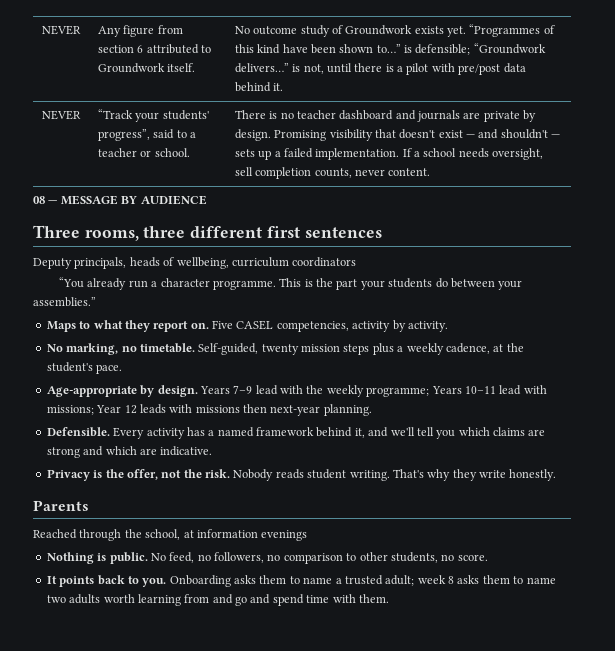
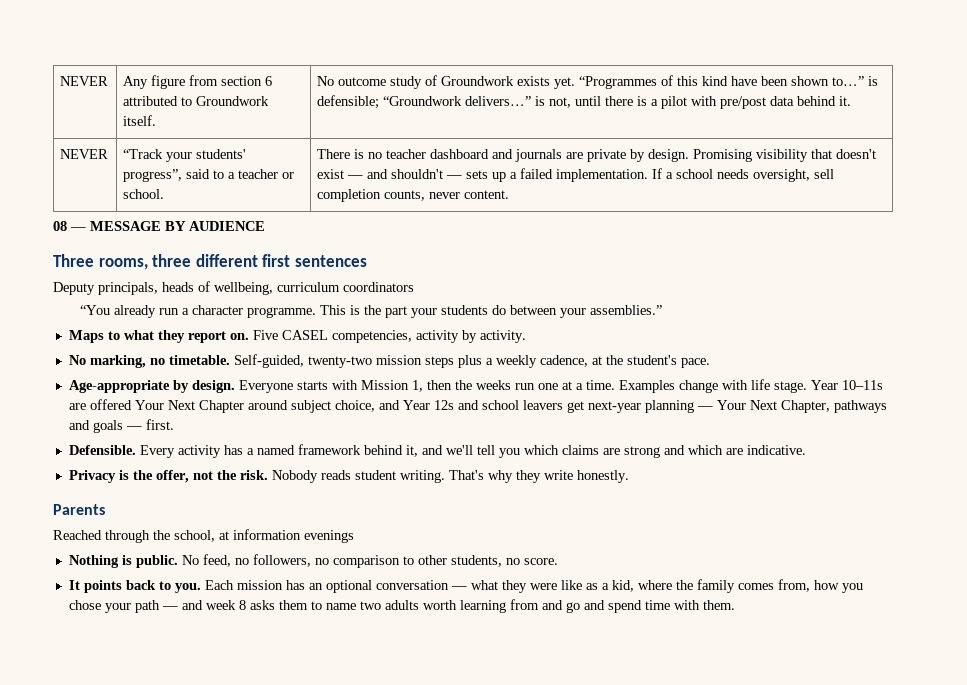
[261,344,299,355] twenty -> [307,356,372,368] twenty-two
[199,385,547,397] [46,404,372,416] Years 7–9 lead with the weekly programme; Years 10–11 lead with missions; Year 12 leads with missions then next-year planning. -> [238,379,883,393] [68,399,887,413] [68,419,174,433] Everyone starts with Mission 1, then the weeks run one at a time. Examples change with life stage. Year 10–11s are offered Your Next Chapter around subject choice, and Year 12s and school leavers get next-year planning — Your Next Chapter, pathways and goals — first.
[169,575,415,587] Onboarding asks them to name a trusted adult; -> [204,579,863,593] [68,600,203,613] Each mission has an optional conversation — what they were like as a kid, where the family comes from, how you chose your path — and

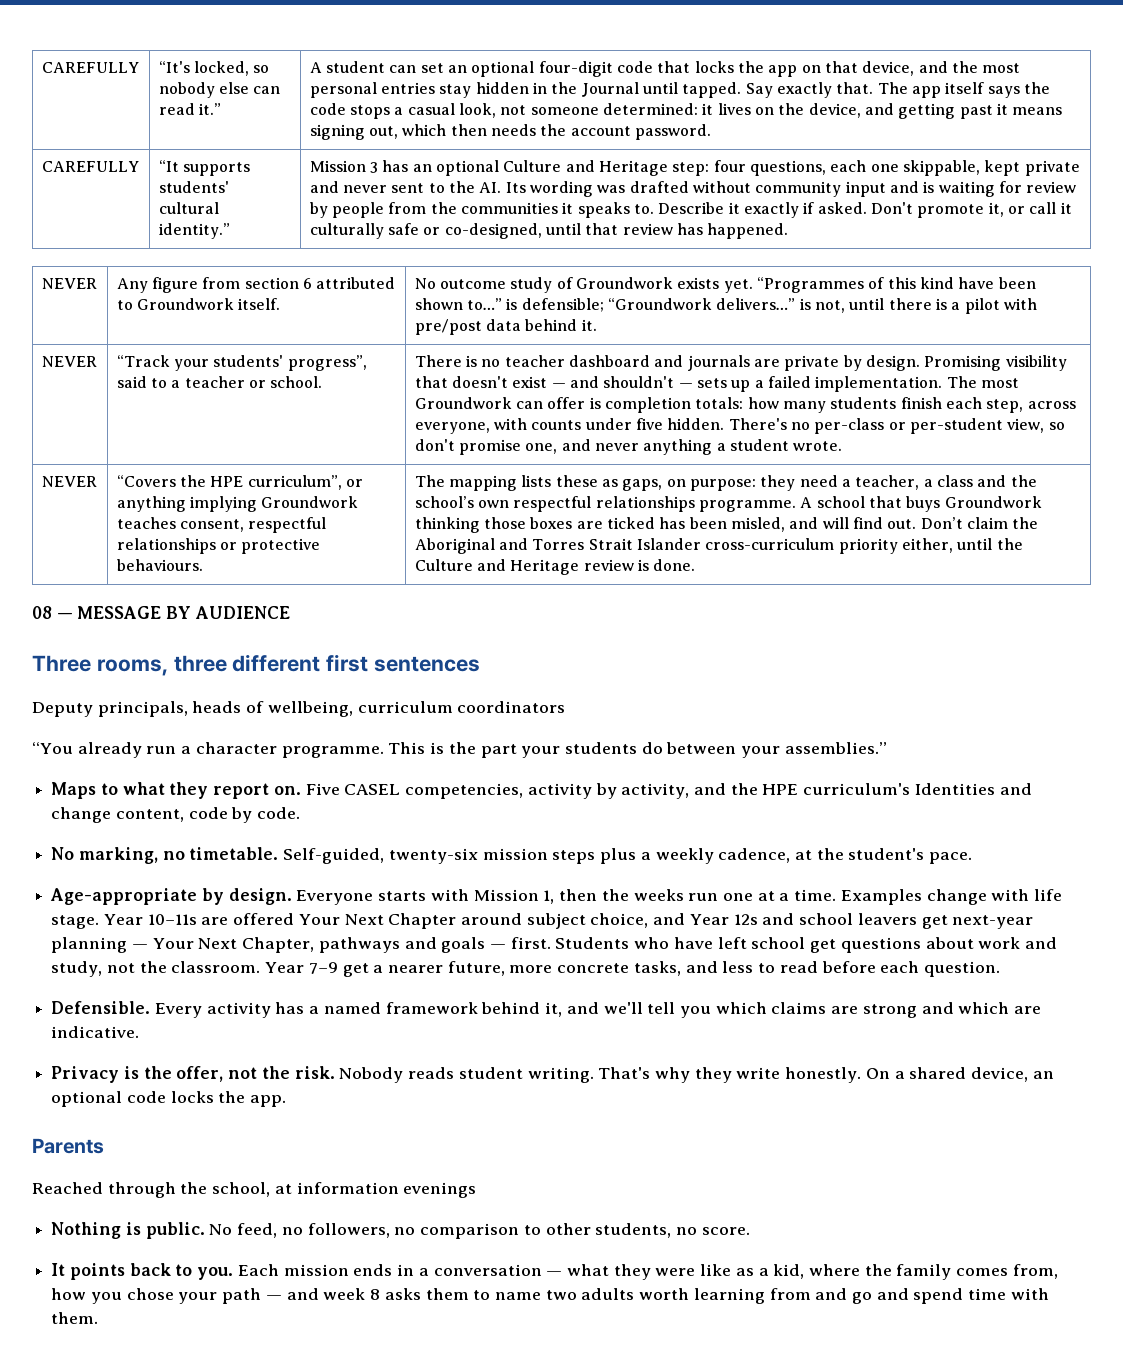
(60, 81) none -> [41,62,139,73] [158,61,270,76] [158,82,281,98] [158,103,222,115] [309,61,1021,77] [309,82,1050,98] [309,103,1063,119] [309,124,711,140] [41,161,139,172] [158,160,251,176] [158,181,229,193] [158,202,219,214] [158,223,230,239] [309,160,1080,176] [309,181,1077,197] [309,202,1072,218] [309,223,789,239] CAREFULLY | “It's locked, so nobody else can read it.” | A student can set an optional four-digit code that locks the app on that device, and the most personal entries stay hidden in the Journal until tapped. Say exactly that. The app itself says the code stops a casual look, not someone determined: it lives on the device, and getting past it means signing out, which then needs the account password. // CAREFULLY | “It supports students' cultural identity.” | Mission 3 has an optional Culture and Heritage step: four questions, each one skippable, kept private and never sent to the AI. Its wording was drafted without community input and is waiting for review by people from the communities it speaks to. Describe it exactly if asked. Don't promote it, or call it culturally safe or co-designed, until that review has happened. //
[652,168,835,182] [317,189,510,202] If a school needs oversight, sell completion counts, never content. -> [946,376,1019,388] [414,397,1076,413] [414,418,1065,434] [414,439,843,455] [41,476,97,487] [116,475,364,490] [116,496,359,512] [116,517,327,533] [116,538,321,554] [116,559,203,571] [414,475,1037,491] [414,496,1042,512] [414,517,1039,533] [414,538,1023,554] [414,559,696,575] The most Groundwork can offer is completion totals: how many students finish each step, across everyone, with counts under five hidden. There's no per-class or per-student view, so don't promise one, and never anything a student wrote. // NEVER | “Covers the HPE curriculum”, or anything implying Groundwork teaches consent, respectful relationships or protective behaviours. | The mapping lists these as gaps, on purpose: they need a teacher, a class and the school’s own respectful relationships programme. A school that buys Groundwork thinking those boxes are ticked has been misled, and will find out. Don’t claim the Aboriginal and Torres Strait Islander cross-curriculum priority either, until the Culture and Heritage review is done.
[479,330,526,343] activity. -> [621,783,1032,799] [51,807,301,823] activity, and the HPE curriculum's Identities and change content, code by code.
[307,356,372,368] twenty-two -> [388,848,478,864] twenty-six
(174, 424) none -> [555,937,1058,953] [51,961,1001,977] Students who have left school get questions about work and study, not the classroom. Year 7–9 get a nearer future, more concrete tasks, and less to read before each question.
(629, 476) none -> [865,1067,1054,1082] [51,1091,287,1107] On a shared device, an optional code locks the app.
[285,580,372,593] has an optional -> [353,1264,429,1276] ends in a

